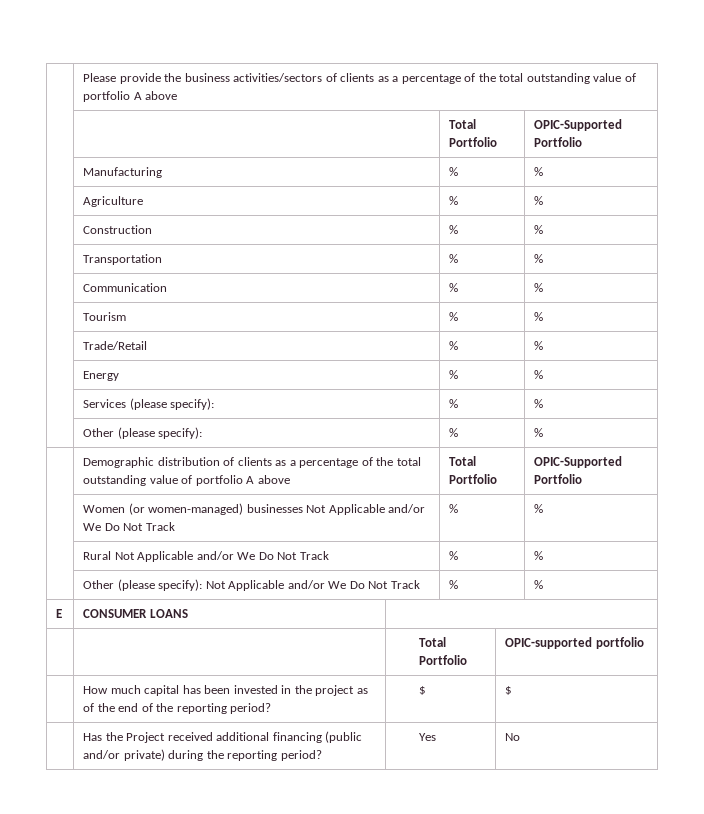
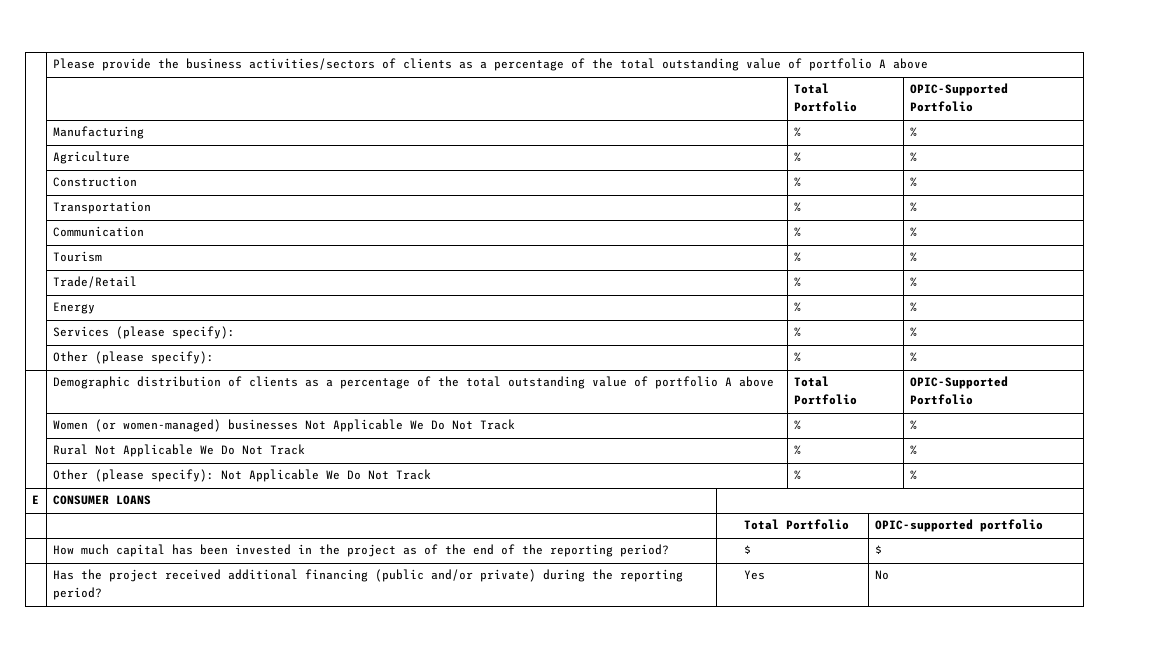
[388,504,426,513] and/or -> (403, 425) none
[196,551,234,560] and/or -> (193, 450) none
[287,580,325,589] and/or -> (319, 475) none
[126,732,166,743] Project -> [108,569,158,582] project

